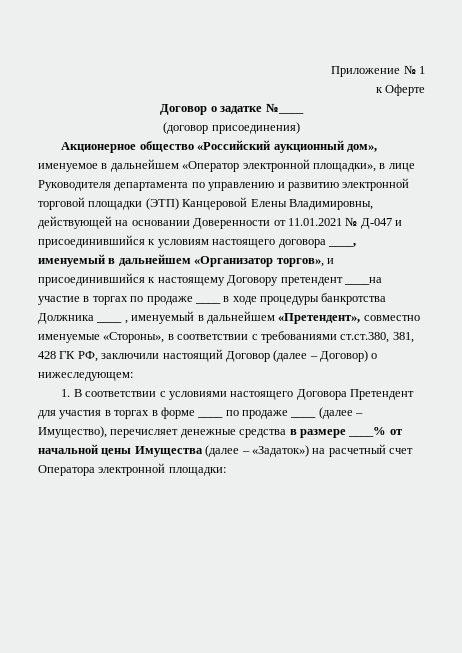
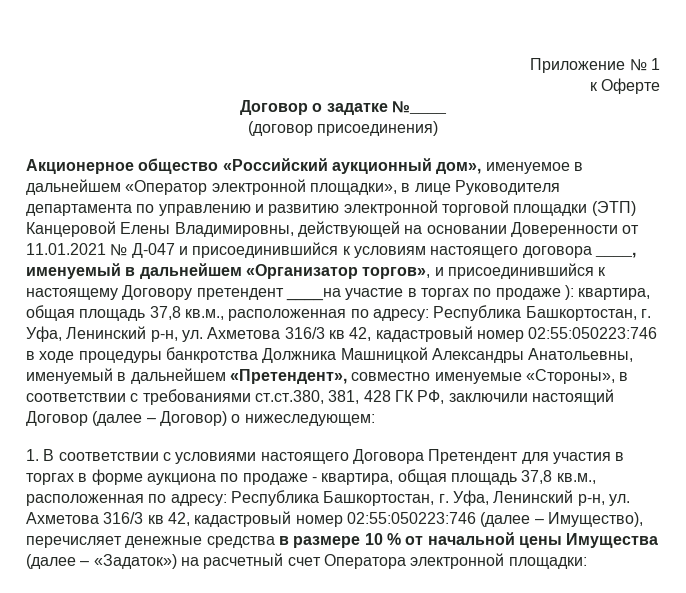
[194,302,221,304] ____ -> [564,285,651,300] [26,305,651,321] [26,326,658,342] ): квартира, общая площадь 37,8 кв.м., расположенная по адресу: Республика Башкортостан, г. Уфа, Ленинский р-н, ул. Ахметова 316/3 кв 42, кадастровый номер 02:55:050223:746
[96,320,128,324] ____ , -> [340,347,634,363] Машницкой Александры Анатольевны,
[197,416,224,418] [225,410,317,419] ____ по продаже ____ -> [146,469,596,485] [26,490,630,506] [26,511,476,527] аукциона по продаже - квартира, общая площадь 37,8 кв.м., расположенная по адресу: Республика Башкортостан, г. Уфа, Ленинский р-н, ул. Ахметова 316/3 кв 42, кадастровый номер 02:55:050223:746
[348,427,387,437] ____% -> [364,533,401,545] 10 %

